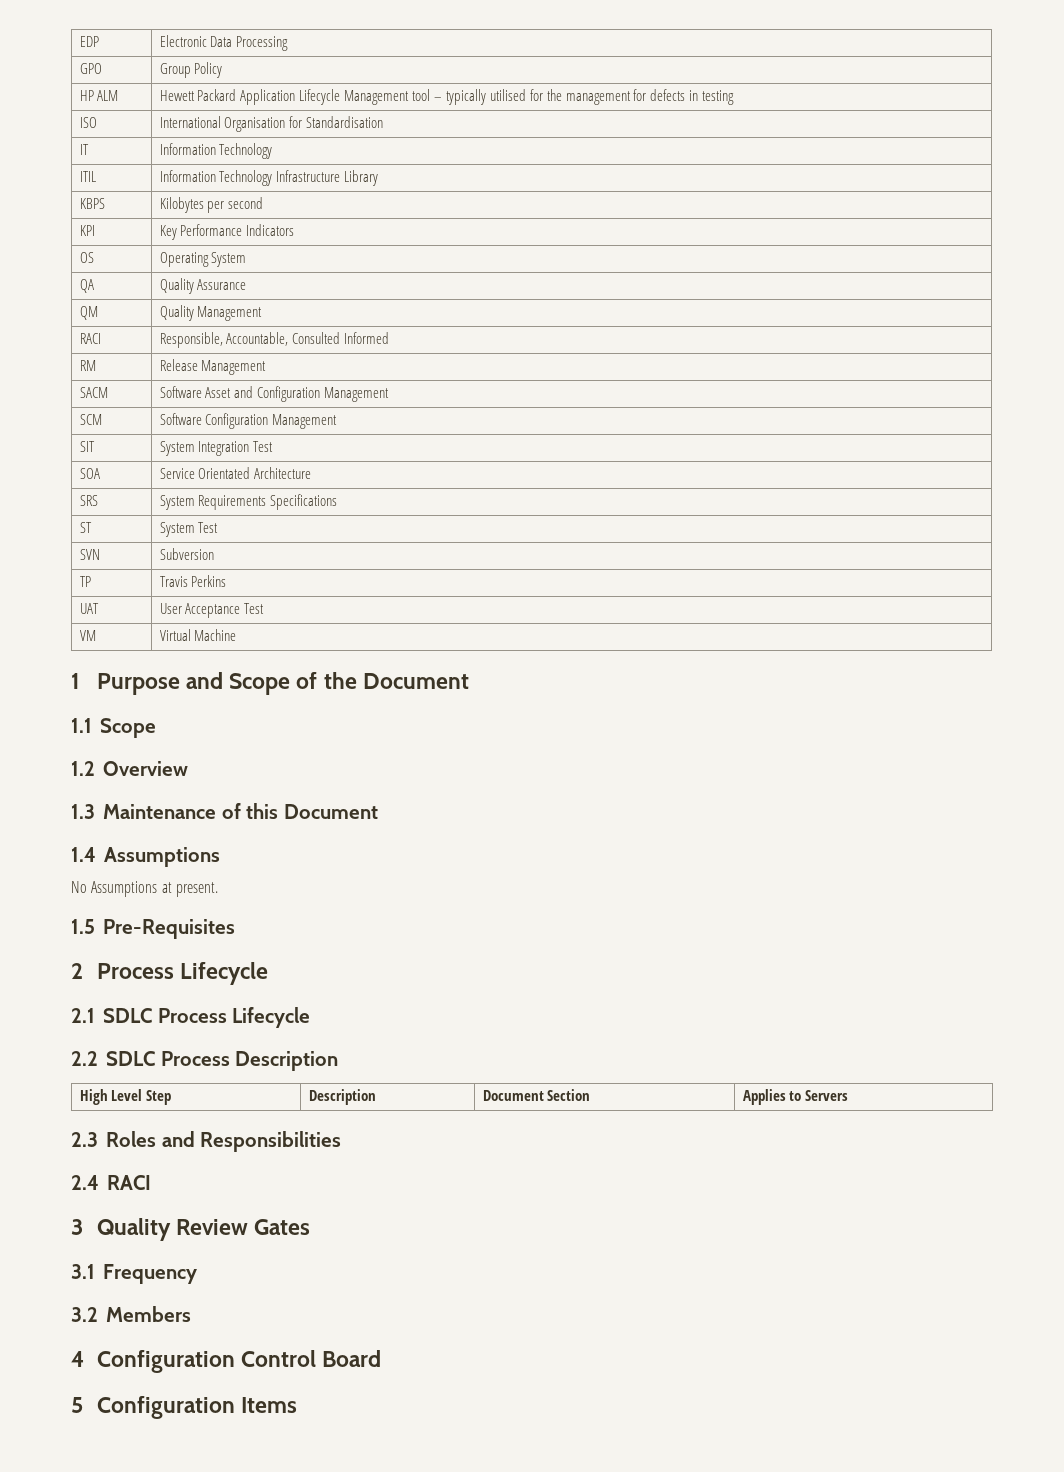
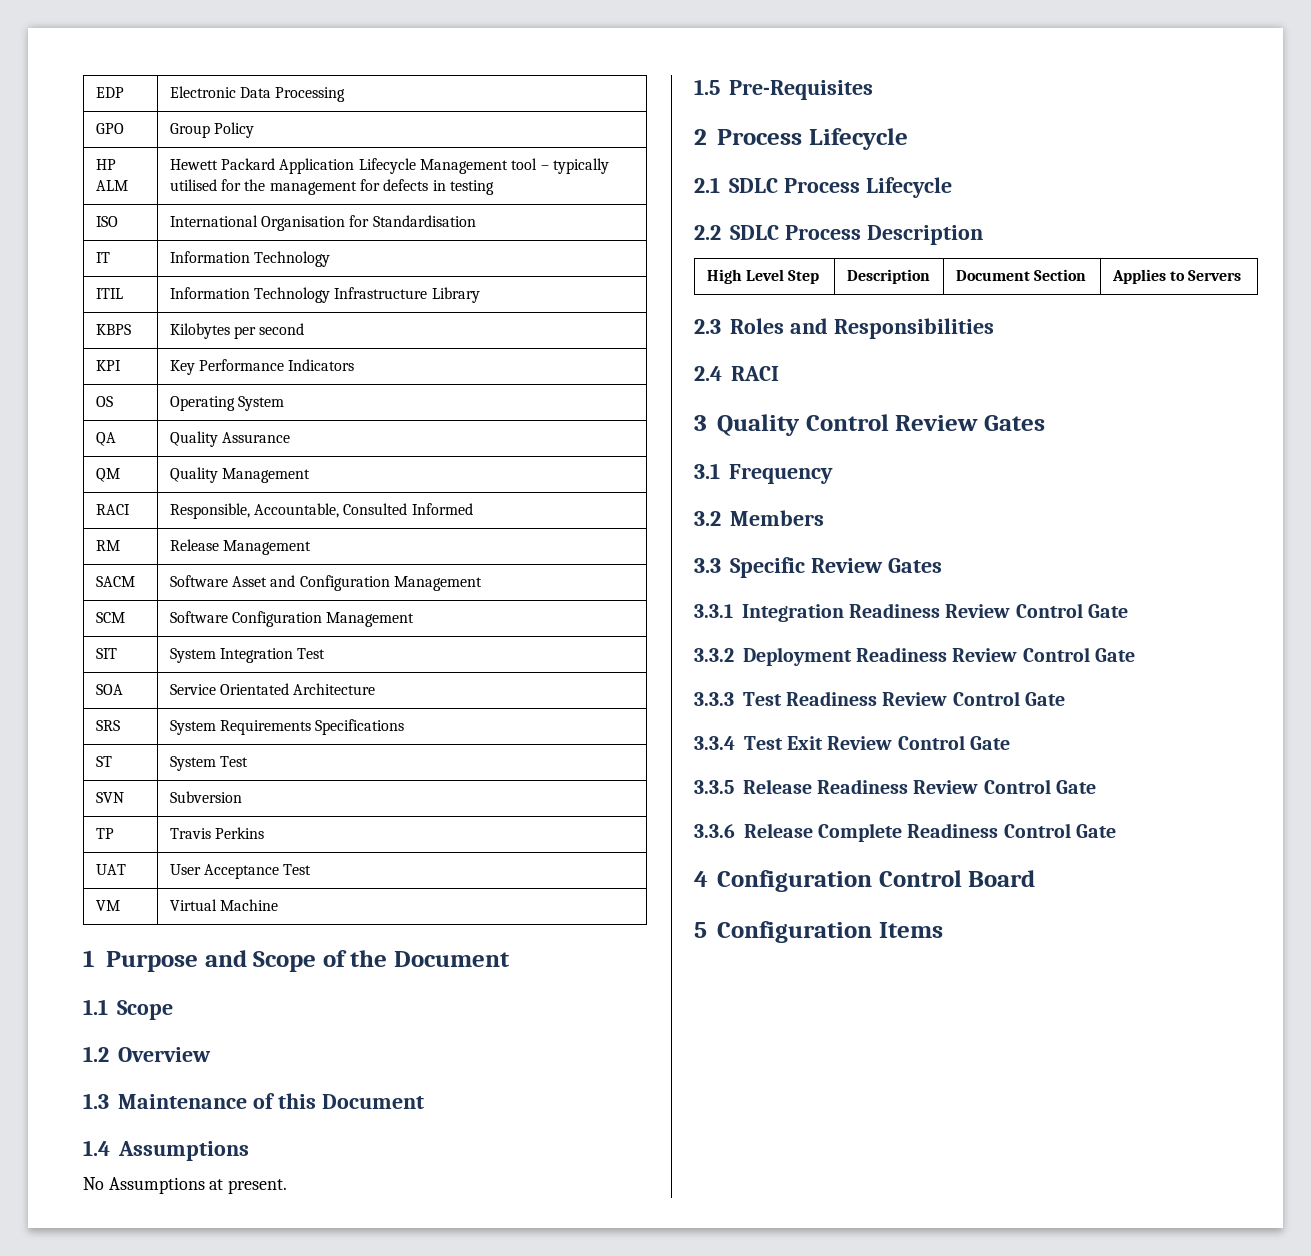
(171, 1229) none -> [805,414,889,431] Control
(191, 1314) none -> [694,557,942,578] [694,603,1128,622] [694,647,1135,666] [694,691,1065,706] [694,735,1010,750] [694,779,1096,794] [694,823,1116,842] // 3.3 Specific Review Gates // 3.3.1 Integration Readiness Review Control Gate // 3.3.2 Deployment Readiness Review Control Gate // 3.3.3 Test Readiness Review Control Gate // 3.3.4 Test Exit Review Control Gate // 3.3.5 Release Readiness Review Control Gate // 3.3.6 Release Complete Readiness Control Gate

